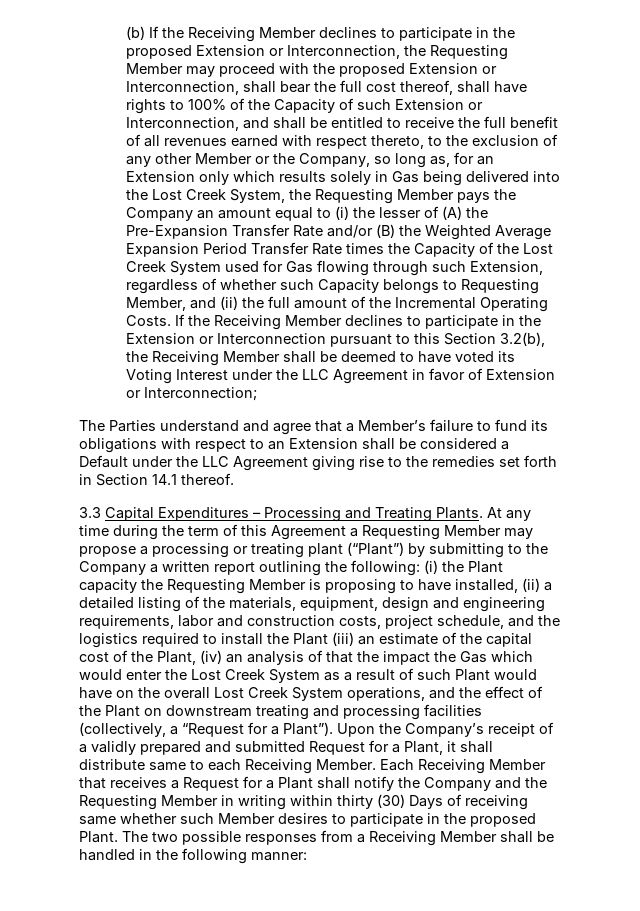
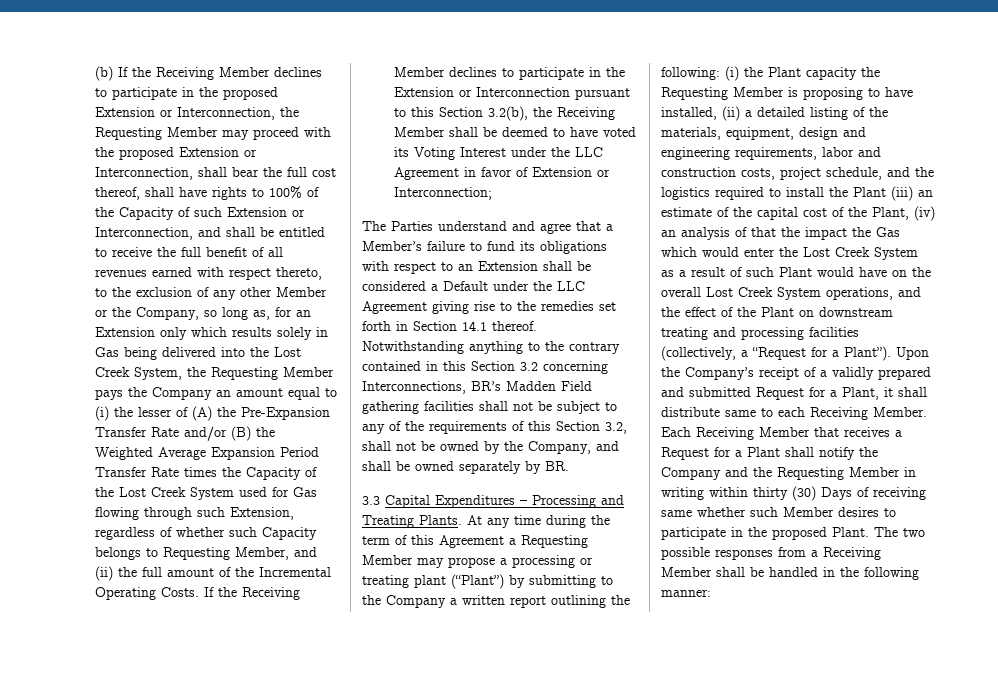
(234, 479) none -> [362,341,620,354] [362,361,608,374] [362,381,592,394] [362,401,617,414] [362,421,627,434] [362,441,619,454] [362,461,569,474] Notwithstanding anything to the contrary contained in this Section 3.2 concerning Interconnections, BR’s Madden Field gathering facilities shall not be subject to any of the requirements of this Section 3.2, shall not be owned by the Company, and shall be owned separately by BR.

